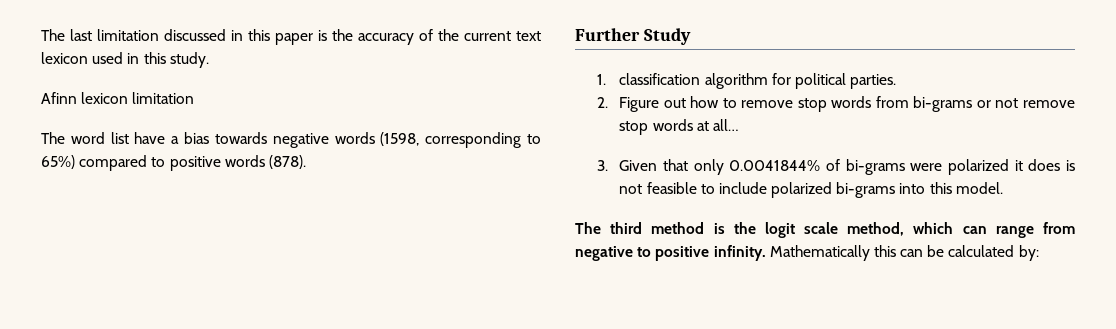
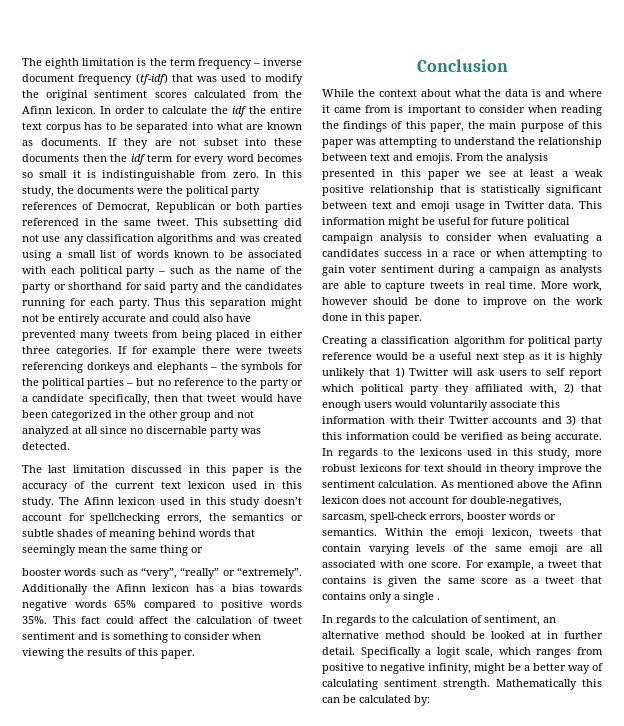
[41,29,65,41] The -> [22,58,302,69] [22,73,303,85] [22,90,302,101] [22,106,302,117] [22,122,302,133] [22,138,302,149] [22,154,302,165] [22,170,302,181] [22,186,260,197] [22,202,302,213] [22,218,303,229] [22,234,302,245] [22,250,302,261] [22,266,303,277] [22,282,302,293] [22,298,302,309] [22,314,251,325] [22,330,303,341] [22,346,302,357] [22,362,303,373] [22,378,303,389] [22,394,302,405] [22,410,254,421] [22,426,261,437] [22,442,70,450] [22,465,42,473] The eighth limitation is the term frequency – inverse document frequency (tf-idf) that was used to modify the original sentiment scores calculated from the Afinn lexicon. In order to calculate the idf the entire text corpus has to be separated into what are known as documents. If they are not subset into these documents then the idf term for every word becomes so small it is indistinguishable from zero. In this study, the documents were the political party references of Democrat, Republican or both parties referenced in the same tweet. This subsetting did not use any classification algorithms and was created using a small list of words known to be associated with each political party – such as the name of the party or shorthand for said party and the candidates running for each party. Thus this separation might not be entirely accurate and could also have prevented many tweets from being placed in either three categories. If for example there were tweets referencing donkeys and elephants – the symbols for the political parties – but no reference to the party or a candidate specifically, then that tweet would have been categorized in the other group and not analyzed at all since no discernable party was detected. // The
[41,92,195,104] [41,132,166,144] // Afinn lexicon limitation // The word list have -> [58,497,302,508] [22,513,303,524] [22,529,255,540] [22,545,203,556] [22,567,302,579] [22,584,214,595] The Afinn lexicon used in this study doesn’t account for spellchecking errors, the semantics or subtle shades of meaning behind words that seemingly mean the same thing or // booster words such as “very”, “really” or “extremely”. Additionally the Afinn lexicon has
[380,132,541,148] [41,155,306,171] [575,28,691,45] [597,73,897,89] [597,96,1075,112] [619,119,738,135] [597,159,1075,175] [619,182,1003,198] [575,222,1075,238] [575,245,766,261] (1598, corresponding to 65%) compared to positive words (878). // Further Study // 1. classification algorithm for political parties. // 2. Figure out how to remove stop words from bi-grams or not remove stop words at all… // 3. Given that only 0.0041844% of bi-grams were polarized it does is not feasible to include polarized bi-grams into this model. // The third method is the logit scale method, which can range from negative to positive infinity. -> [114,600,302,611] [22,616,302,624] [22,632,261,643] [22,648,195,659] [416,59,508,72] [322,89,602,97] [322,105,602,116] [322,121,602,132] [322,137,602,148] [322,153,548,164] [322,169,603,180] [322,185,602,196] [322,201,602,212] [322,217,570,228] [322,233,602,244] [322,249,602,260] [322,265,602,276] [322,281,602,292] [322,297,603,308] [322,313,422,324] [322,336,603,347] [322,352,603,363] [322,367,602,379] [322,383,602,395] [322,400,560,411] [322,415,602,426] [322,432,602,443] [322,448,602,459] [322,464,602,475] [322,480,602,488] [322,496,562,507] [322,512,556,523] [322,528,602,539] [322,544,603,555] [322,560,602,571] [322,576,602,587] [322,592,440,603] [322,615,556,626] [322,631,603,639] [322,647,603,658] [322,663,603,674] [322,679,490,690] 65% compared to positive words 35%. This fact could affect the calculation of tweet sentiment and is something to consider when viewing the results of this paper. // Conclusion // While the context about what the data is and where it came from is important to consider when reading the findings of this paper, the main purpose of this paper was attempting to understand the relationship between text and emojis. From the analysis presented in this paper we see at least a weak positive relationship that is statistically significant between text and emoji usage in Twitter data. This information might be useful for future political campaign analysis to consider when evaluating a candidates success in a race or when attempting to gain voter sentiment during a campaign as analysts are able to capture tweets in real time. More work, however should be done to improve on the work done in this paper. // Creating a classification algorithm for political party reference would be a useful next step as it is highly unlikely that 1) Twitter will ask users to self report which political party they affiliated with, 2) that enough users would voluntarily associate this information with their Twitter accounts and 3) that this information could be verified as being accurate. In regards to the lexicons used in this study, more robust lexicons for text should in theory improve the sentiment calculation. As mentioned above the Afinn lexicon does not account for double-negatives, sarcasm, spell-check errors, booster words or semantics. Within the emoji lexicon, tweets that contain varying levels of the same emoji are all associated with one score. For example, a tweet that contains is given the same score as a tweet that contains only a single . // In regards to the calculation of sentiment, an alternative method should be looked at in further detail. Specifically a logit scale, which ranges from positive to negative infinity, might be a better way of calculating sentiment strength.

